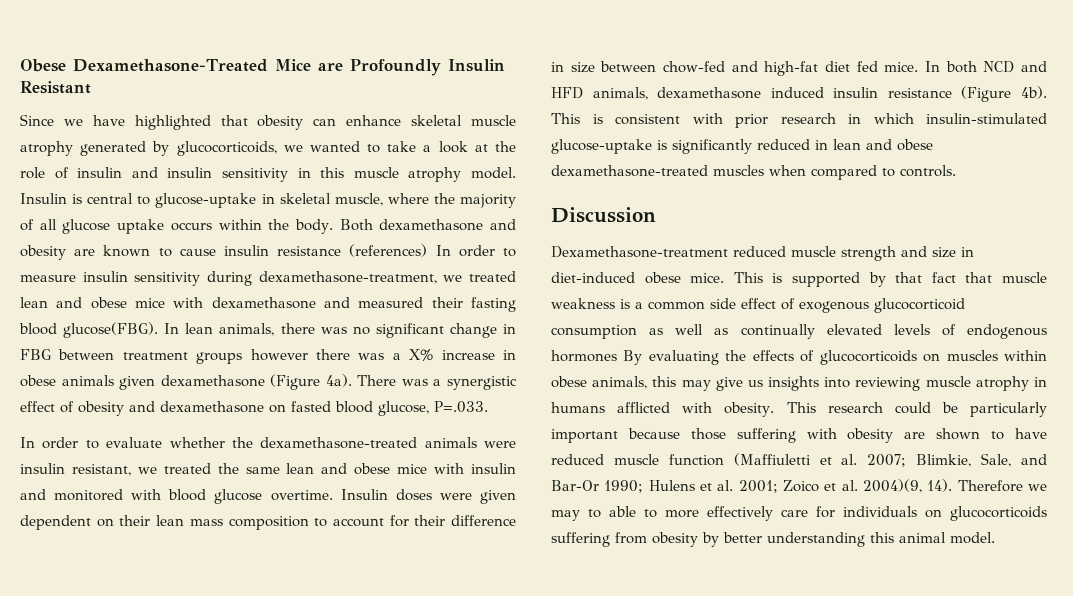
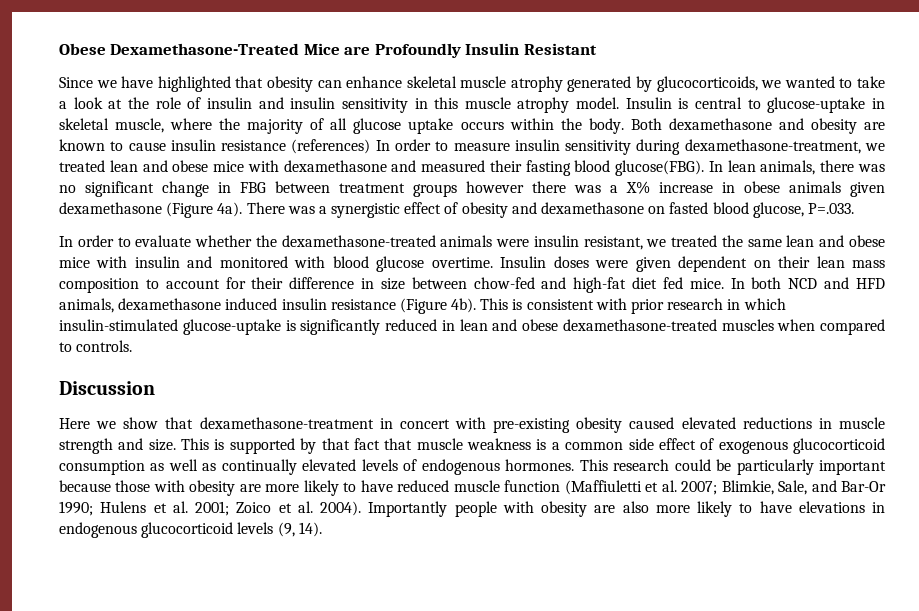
[551,246,974,261] [551,272,725,284] Dexamethasone-treatment reduced muscle strength and size in diet-induced obese mice. -> [59,417,885,433] [59,438,176,454] Here we show that dexamethasone-treatment in concert with pre-existing obesity caused elevated reductions in muscle strength and size.
[551,350,1047,365] [551,376,1047,391] [551,402,775,417] hormones By evaluating the effects of glucocorticoids on muscles within obese animals, this may give us insights into reviewing muscle atrophy in humans afflicted with obesity. -> [505,459,575,471] hormones.
[736,428,981,443] suffering with obesity are shown -> [153,480,339,496] with obesity are more likely
[863,479,1047,493] [551,506,1047,521] [551,532,995,547] 2004)(9, 14). Therefore we may to able to more effectively care for individuals on glucocorticoids suffering from obesity by better understanding this animal model. -> [320,501,885,517] [59,522,322,538] 2004). Importantly people with obesity are also more likely to have elevations in endogenous glucocorticoid levels (9, 14).

